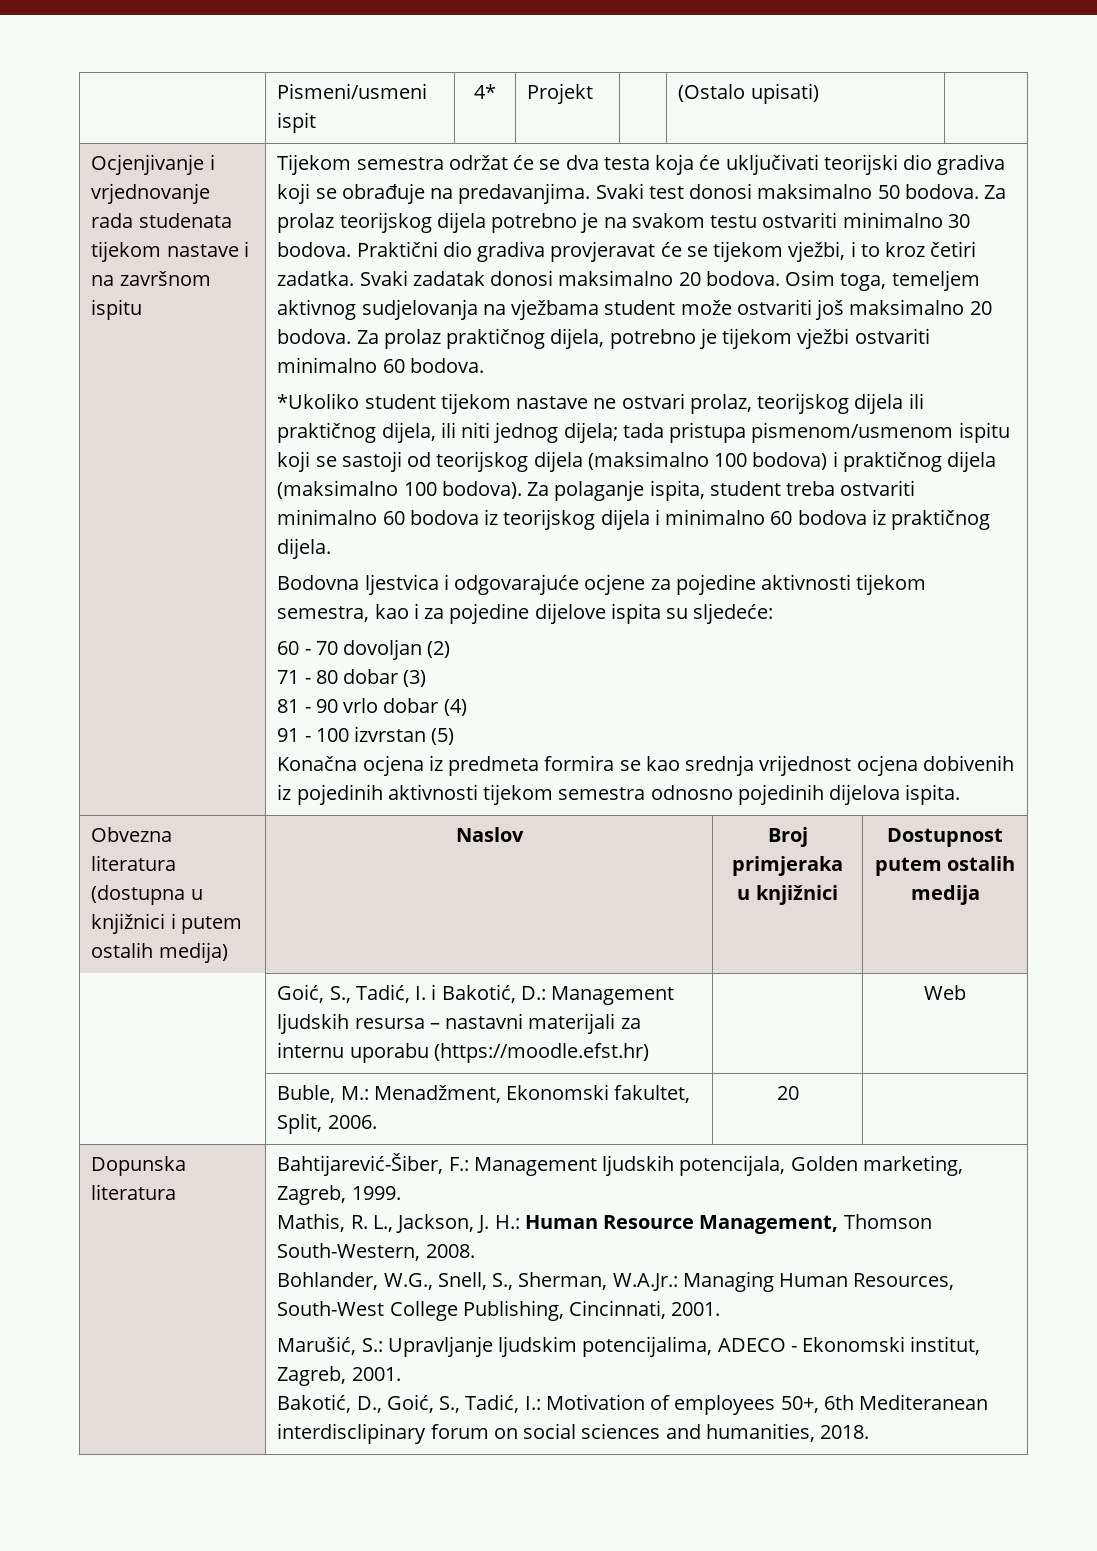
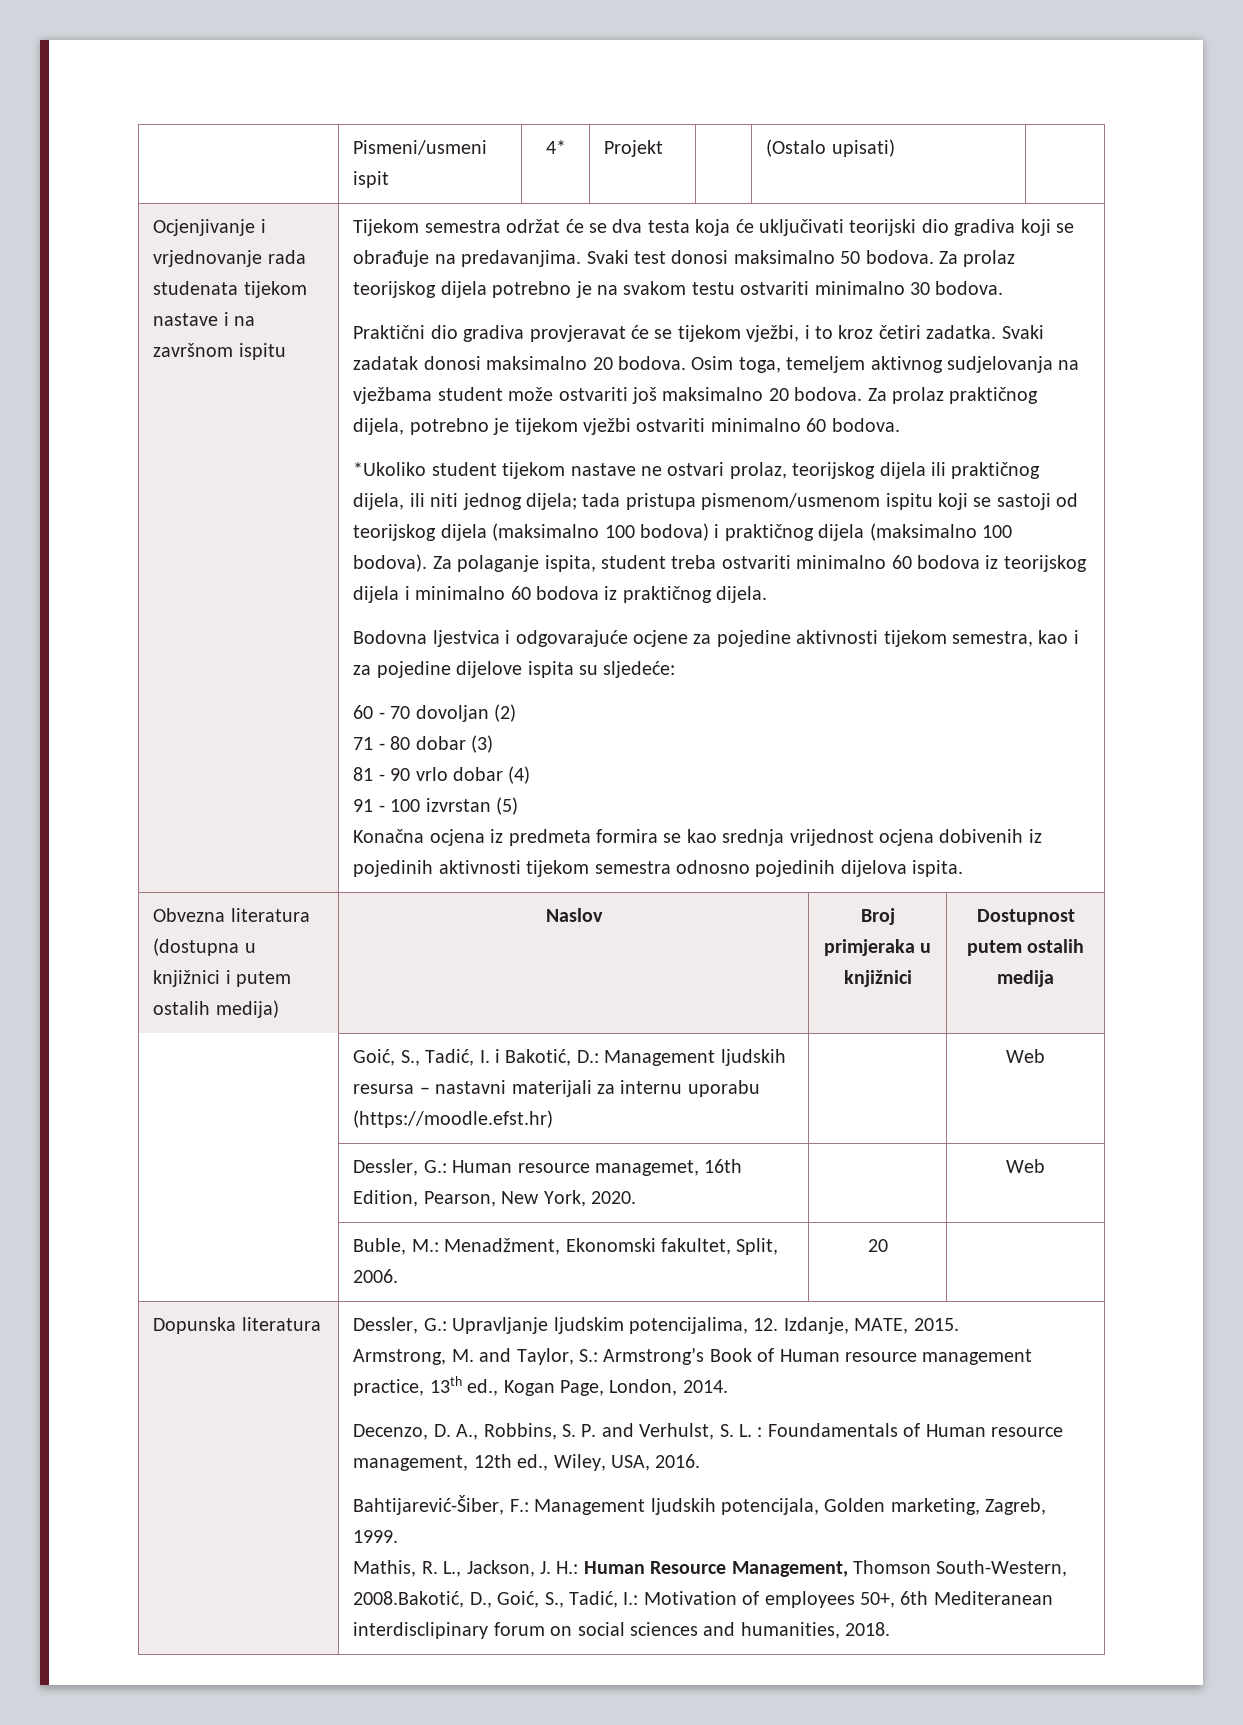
(352, 249) none -> (1004, 288) //
(966, 992) none -> [353,1159,743,1176] [353,1190,637,1207] [1006,1159,1045,1173] // | Dessler, G.: Human resource managemet, 16th Edition, Pearson, New York, 2020. | | Web
(177, 1192) none -> [353,1317,959,1334] [353,1347,1033,1365] [353,1376,728,1396] [353,1423,1064,1440] [353,1454,701,1471] Dessler, G.: Upravljanje ljudskim potencijalima, 12. Izdanje, MATE, 2015. // Armstrong, M. and Taylor, S.: Armstrong’s Book of Human resource management practice, 13th ed., Kogan Page, London, 2014. // Decenzo, D. A., Robbins, S. P. and Verhulst, S. L. : Foundamentals of Human resource management, 12th ed., Wiley, USA, 2016. //
[425,1244,475,1258] [277,1271,955,1292] [277,1300,721,1321] [277,1336,981,1357] [277,1366,401,1386] [277,1394,352,1413] 2008. // Bohlander, W.G., Snell, S., Sherman, W.A.Jr.: Managing Human Resources, South-West College Publishing, Cincinnati, 2001. // Marušić, S.: Upravljanje ljudskim potencijalima, ADECO - Ekonomski institut, Zagreb, 2001. // Bakotić, -> [353,1591,465,1608] 2008.Bakotić,

